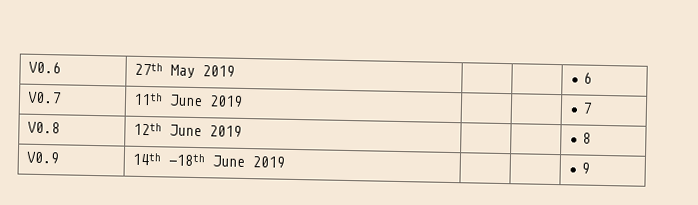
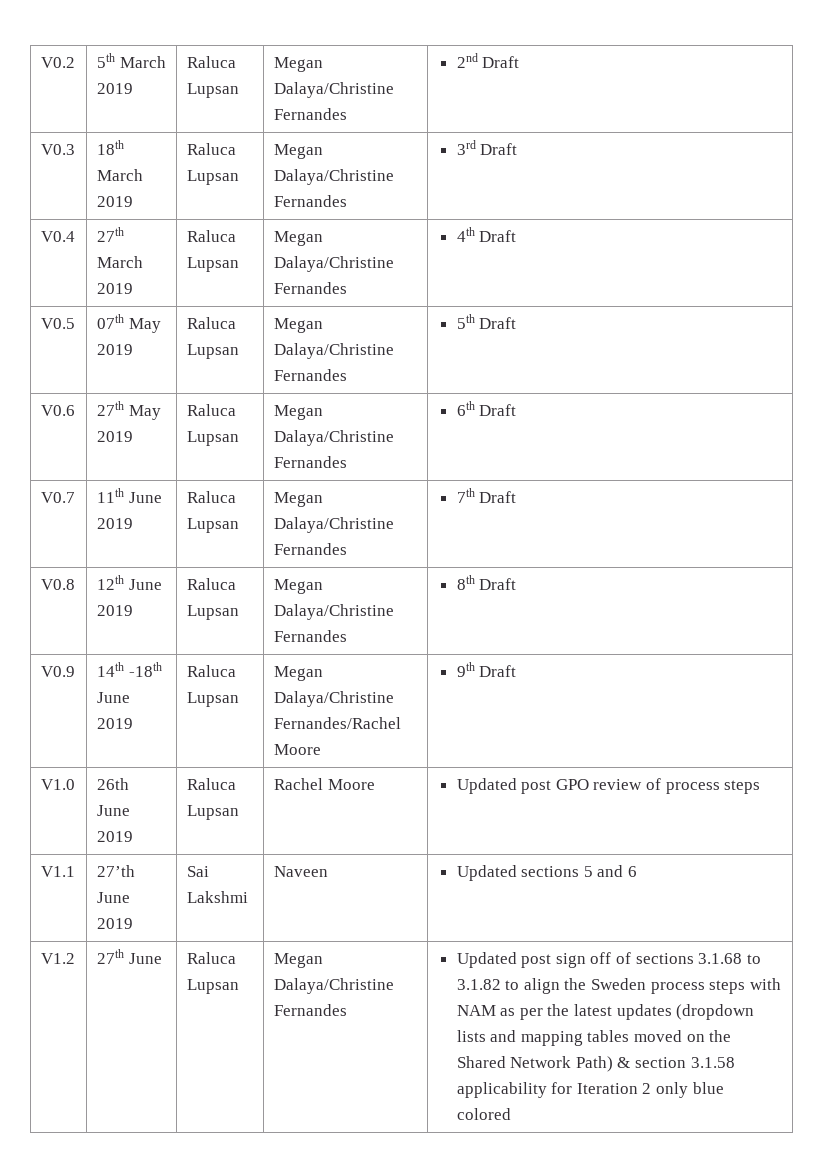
[27,61,61,74] [133,62,235,78] [583,72,593,84] [26,91,61,104] [132,92,243,107] [582,102,593,114] [26,121,60,134] [132,122,242,137] [582,132,592,144] V0.6 | 27th May 2019 | | | 6 // V0.7 | 11th June 2019 | | | 7 // V0.8 | 12th June 2019 | | | 8 -> [40,57,75,68] [96,53,166,68] [96,83,133,94] [186,56,236,68] [186,83,239,98] [273,57,323,72] [273,82,394,98] [273,108,347,120] [456,53,520,68] [40,144,75,155] [96,140,124,155] [96,169,143,181] [96,196,133,207] [186,143,236,155] [186,170,239,185] [273,144,323,159] [273,169,394,185] [273,195,347,207] [456,140,518,155] [40,231,75,242] [96,227,124,242] [96,256,143,268] [96,283,133,294] [186,230,236,242] [186,257,239,272] [273,231,323,246] [273,256,394,272] [273,282,347,294] [456,227,517,242] [40,318,75,329] [96,314,161,333] [96,344,133,355] [186,317,236,329] [186,344,239,359] [273,318,323,333] [273,343,394,359] [273,369,347,381] [456,314,517,329] [40,405,75,416] [96,401,161,420] [96,431,133,442] [186,404,236,416] [186,431,239,446] [273,405,323,420] [273,430,394,446] [273,456,347,468] [456,401,517,416] [40,492,75,503] [96,488,162,503] [96,518,133,529] [186,491,236,503] [186,518,239,533] [273,492,323,507] [273,517,394,533] [273,543,347,555] [456,488,517,503] [40,579,75,590] [96,575,162,590] [96,605,133,616] [186,578,236,590] [186,605,239,620] [273,579,323,594] [273,604,394,620] [273,630,347,642] [456,575,517,590] V0.2 | 5th March 2019 | Raluca Lupsan | Megan Dalaya/Christine Fernandes | 2nd Draft // V0.3 | 18th March 2019 | Raluca Lupsan | Megan Dalaya/Christine Fernandes | 3rd Draft // V0.4 | 27th March 2019 | Raluca Lupsan | Megan Dalaya/Christine Fernandes | 4th Draft // V0.5 | 07th May 2019 | Raluca Lupsan | Megan Dalaya/Christine Fernandes | 5th Draft // V0.6 | 27th May 2019 | Raluca Lupsan | Megan Dalaya/Christine Fernandes | 6th Draft // V0.7 | 11th June 2019 | Raluca Lupsan | Megan Dalaya/Christine Fernandes | 7th Draft // V0.8 | 12th June 2019 | Raluca Lupsan | Megan Dalaya/Christine Fernandes | 8th Draft
[581,162,591,174] | | 9 -> [186,665,236,677] [186,692,239,707] [273,666,323,681] [273,691,394,707] [273,717,401,729] [273,744,321,755] [456,662,517,677] [40,779,75,790] [96,778,129,790] [96,805,130,816] [96,831,133,842] [186,778,236,790] [186,805,239,820] [273,778,375,790] [456,778,761,794] [40,866,75,877] [96,865,135,877] [96,892,130,903] [96,918,133,929] [186,866,209,877] [186,891,248,903] [273,866,328,877] [456,865,638,881] [40,953,75,964] [96,949,162,964] [186,952,236,964] [186,979,239,994] [273,953,323,968] [273,978,394,994] [273,1004,347,1016] [456,952,761,968] [456,978,781,994] [456,1004,755,1020] [456,1030,732,1046] [456,1056,735,1072] [456,1082,724,1098] [456,1108,511,1120] Raluca Lupsan | Megan Dalaya/Christine Fernandes/Rachel Moore | 9th Draft // V1.0 | 26th June 2019 | Raluca Lupsan | Rachel Moore | Updated post GPO review of process steps // V1.1 | 27’th June 2019 | Sai Lakshmi | Naveen | Updated sections 5 and 6 // V1.2 | 27th June | Raluca Lupsan | Megan Dalaya/Christine Fernandes | Updated post sign off of sections 3.1.68 to 3.1.82 to align the Sweden process steps with NAM as per the latest updates (dropdown lists and mapping tables moved on the Shared Network Path) & section 3.1.58 applicability for Iteration 2 only blue colored

